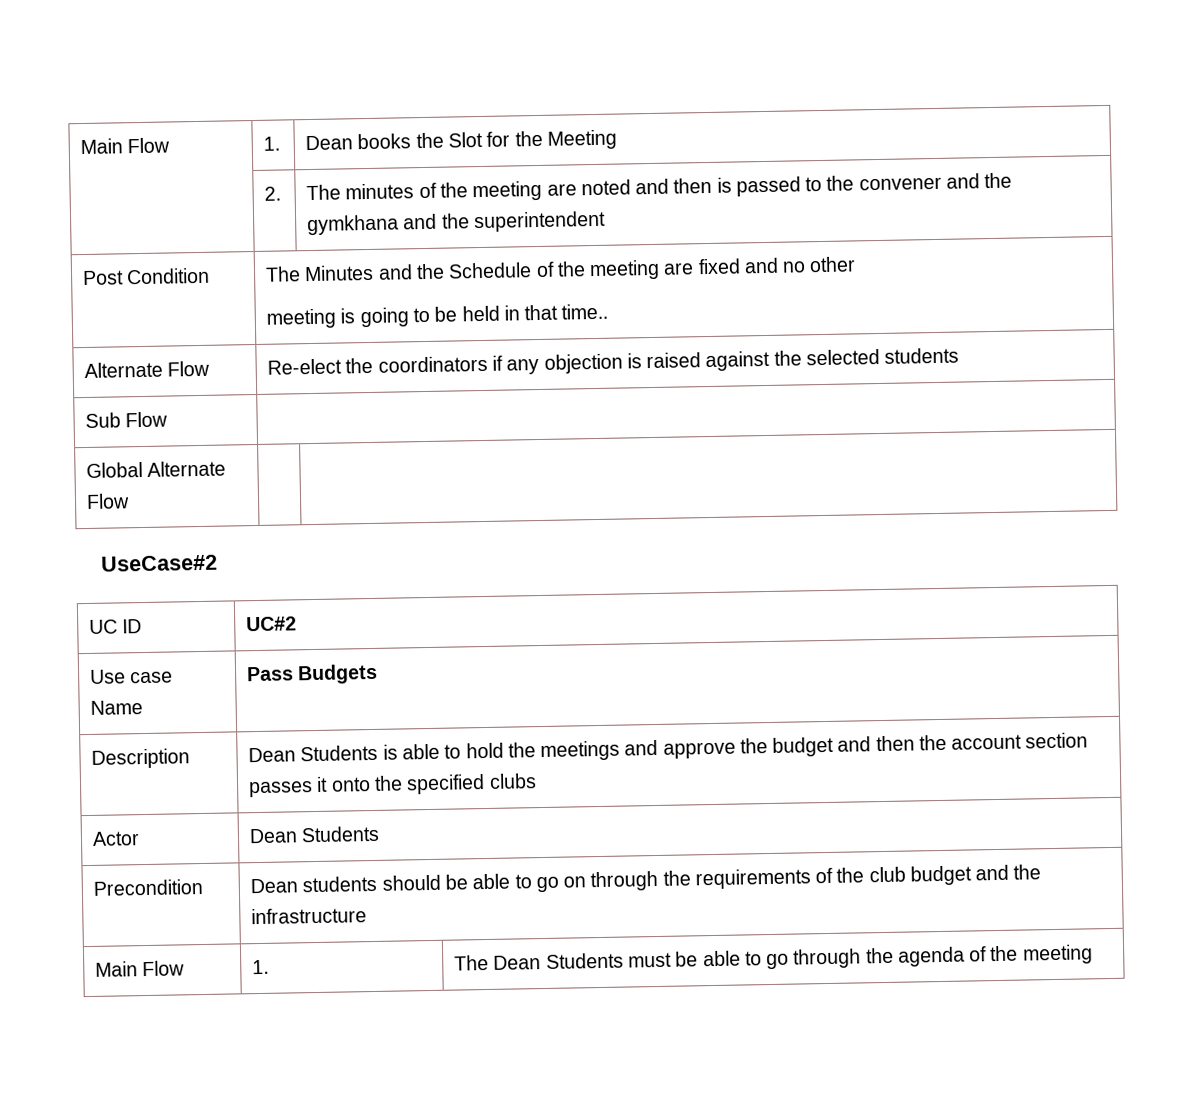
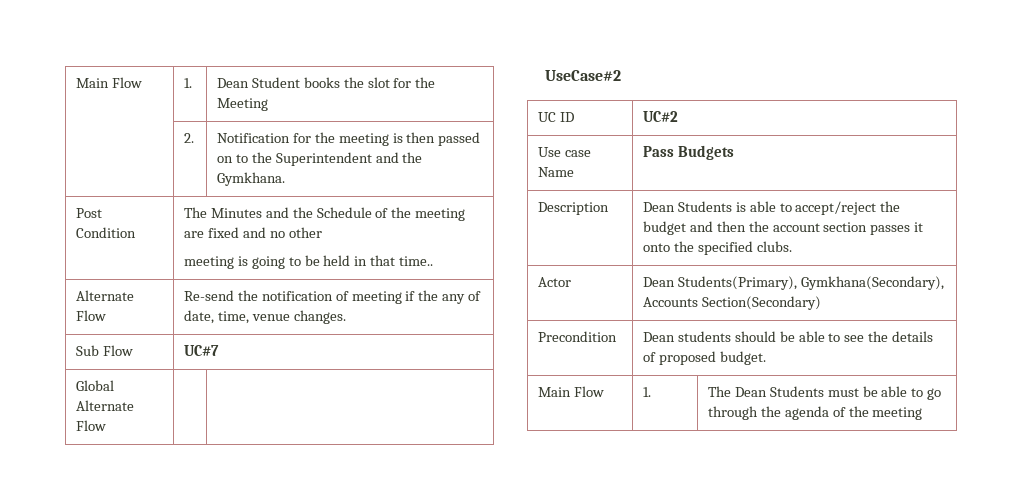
(354, 143) none -> [251,77,300,88] Student
[448,131,484,148] Slot -> [367,77,390,88] slot
[306,176,801,202] The minutes of the meeting are noted and then is passed -> [216,132,481,146] [216,156,233,163] Notification for the meeting is then passed on
[858,172,1013,191] [307,210,607,236] convener and the gymkhana and the superintendent -> [275,152,423,166] [216,172,285,186] Superintendent and the Gymkhana.
[267,347,960,375] Re-elect the coordinators if any objection is raised against the selected students -> [183,290,482,304] [183,310,346,324] Re-send the notification of meeting if the any of date, time, venue changes.
(169, 419) none -> [183,345,219,356] UC#7
[465,739,736,762] hold the meetings and approve -> [795,201,877,215] accept/reject
[488,773,537,789] clubs -> [756,241,792,252] clubs.
[301,825,381,843] Students -> [677,276,944,290] [642,296,821,310] Students(Primary), Gymkhana(Secondary), Accounts Section(Secondary)
[535,864,1042,893] [251,907,368,925] go on through the requirements of the club budget and the infrastructure -> [844,331,934,342] [642,351,766,365] see the details of proposed budget.

